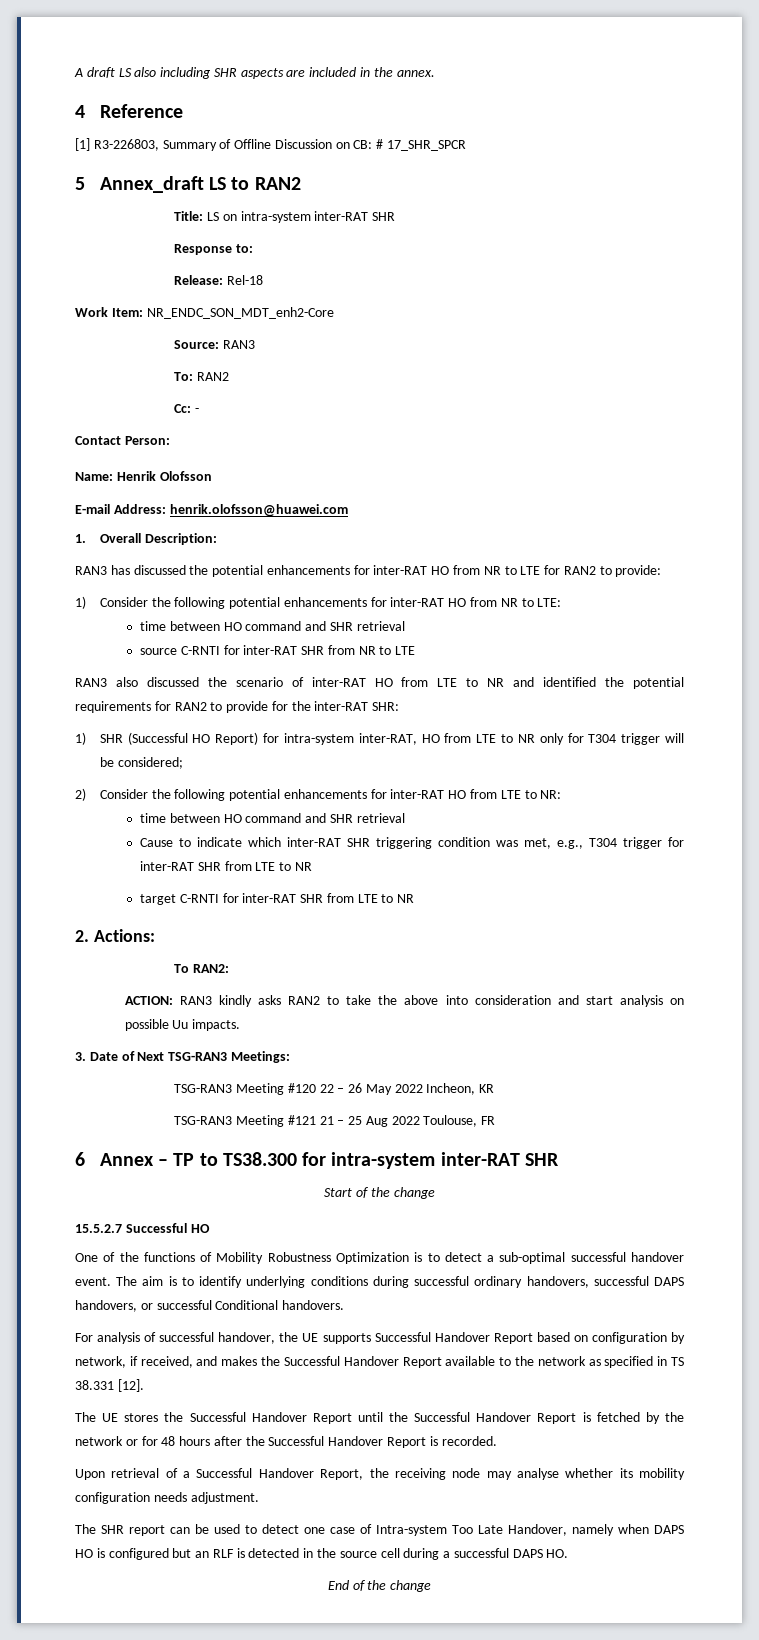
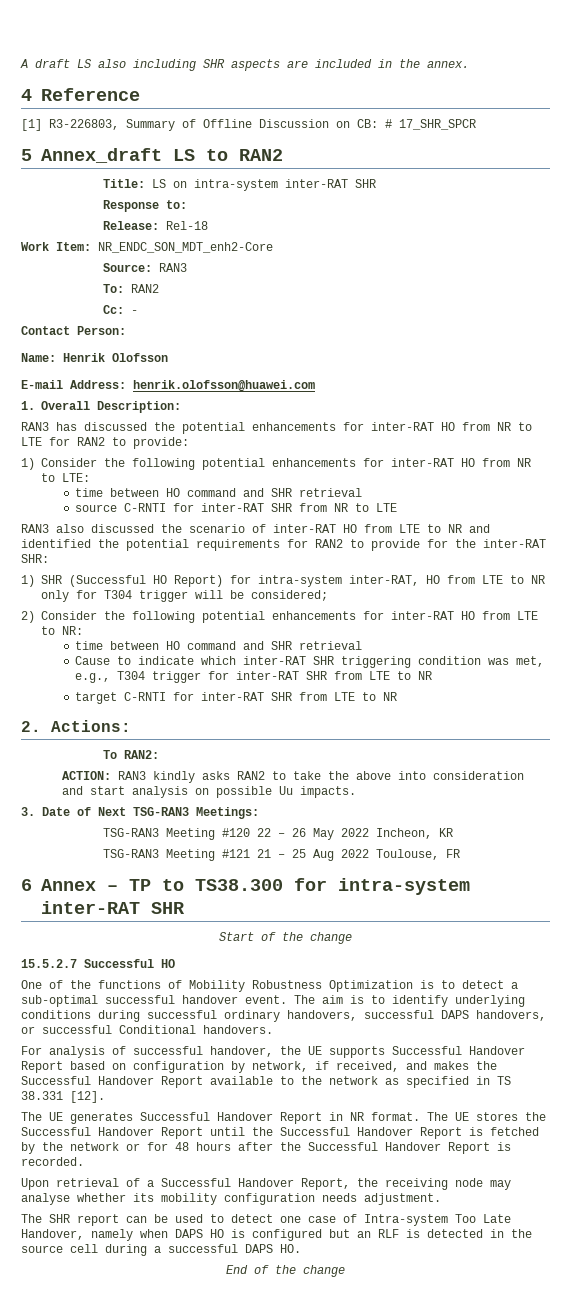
(119, 1417) none -> [70,1112,469,1124] generates Successful Handover Report in NR format. The UE

